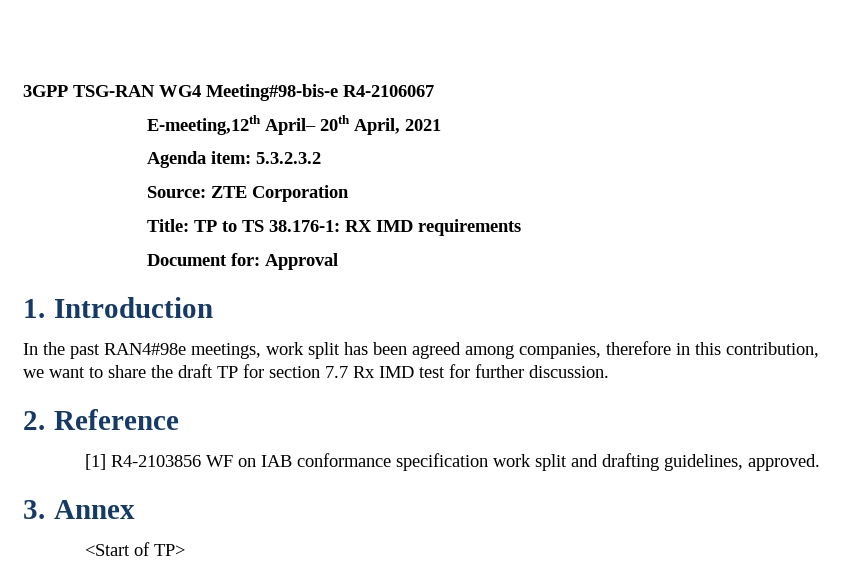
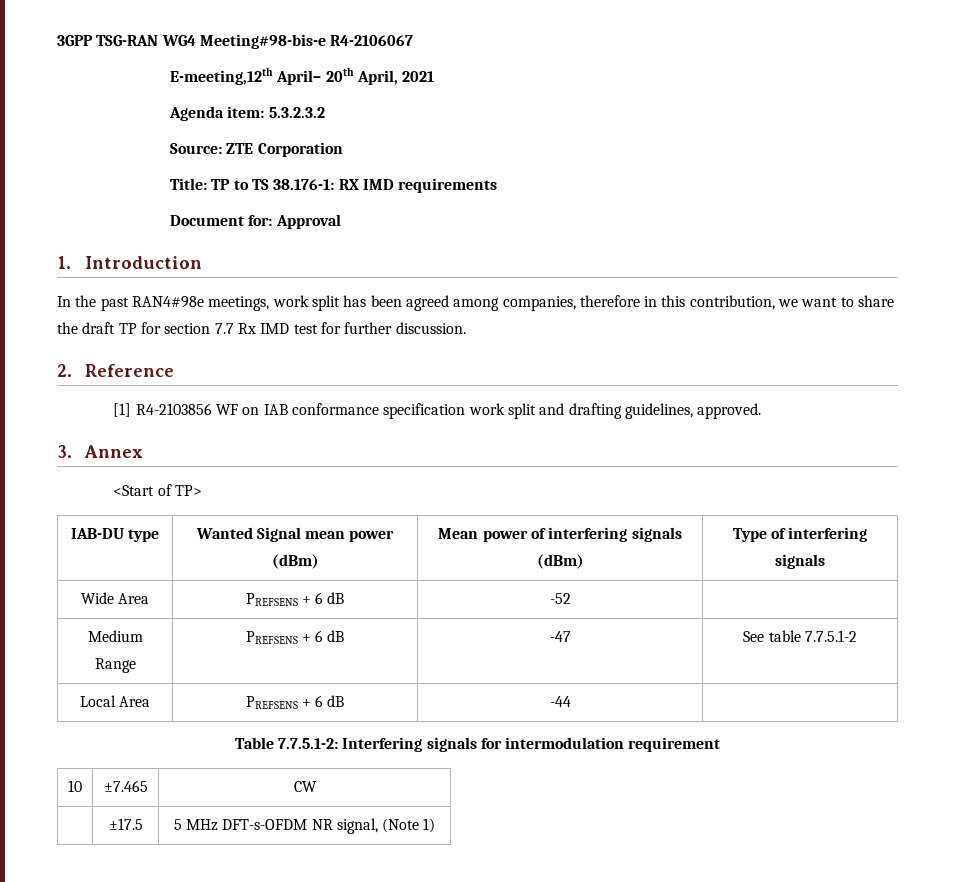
(186, 550) none -> [70,528,160,542] [195,527,395,542] [271,554,319,569] [438,527,682,542] [536,554,584,569] [732,527,868,542] [775,554,825,569] [80,592,150,604] [245,592,345,606] [549,593,571,604] [87,630,143,642] [94,658,136,673] [245,630,345,644] [549,631,571,642] [743,630,857,642] [79,695,151,707] [245,695,345,709] [549,696,571,707] [234,737,721,752] [68,780,82,792] [103,780,148,792] [293,781,317,792] [108,818,143,830] [173,818,436,834] // IAB-DU type | Wanted Signal mean power (dBm) | Mean power of interfering signals (dBm) | Type of interfering signals // Wide Area | PREFSENS + 6 dB | -52 | // Medium Range | PREFSENS + 6 dB | -47 | See table 7.7.5.1-2 // Local Area | PREFSENS + 6 dB | -44 | // Table 7.7.5.1-2: Interfering signals for intermodulation requirement // 10 | ±7.465 | CW // | ±17.5 | 5 MHz DFT-s-OFDM NR signal, (Note 1)

